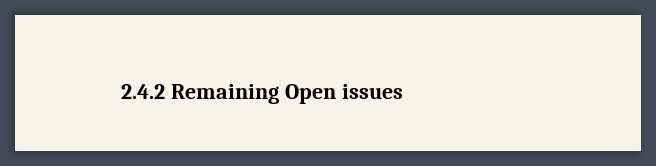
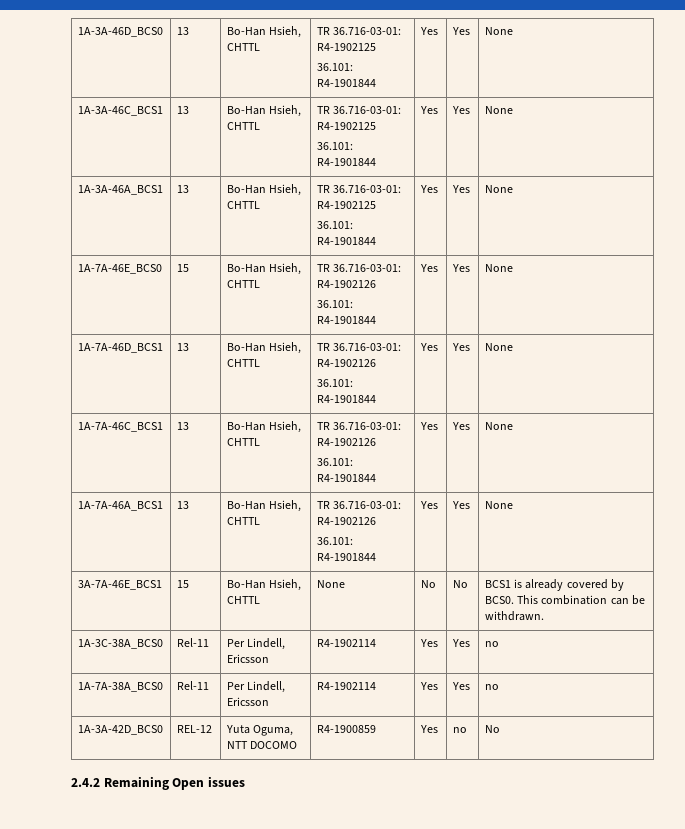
(121, 91) none -> [77,27,163,37] [176,27,189,35] [226,26,302,38] [226,43,260,51] [316,27,402,35] [316,43,376,51] [316,63,353,71] [316,79,376,87] [419,27,438,35] [451,27,470,35] [484,27,513,35] [77,106,163,116] [176,106,189,114] [226,105,302,117] [226,122,260,130] [316,106,402,114] [316,122,376,130] [316,142,353,150] [316,158,376,166] [419,106,438,114] [451,106,470,114] [484,106,513,114] [77,185,163,195] [176,185,189,193] [226,184,302,196] [226,201,260,209] [316,185,402,193] [316,201,376,209] [316,221,353,229] [316,237,376,245] [419,185,438,193] [451,185,470,193] [484,185,513,193] [77,264,162,274] [176,264,189,272] [226,263,302,275] [226,280,260,288] [316,264,402,272] [316,280,376,288] [316,300,353,308] [316,316,376,324] [419,264,438,272] [451,264,470,272] [484,264,513,272] [77,343,163,353] [176,343,189,351] [226,342,302,354] [226,359,260,367] [316,343,402,351] [316,359,376,367] [316,379,353,387] [316,395,376,403] [419,343,438,351] [451,343,470,351] [484,343,513,351] [77,422,163,432] [176,422,189,430] [226,421,302,433] [226,438,260,446] [316,422,402,430] [316,438,376,446] [316,458,353,466] [316,474,376,482] [419,422,438,430] [451,422,470,430] [484,422,513,430] [77,501,163,511] [176,501,189,509] [226,500,302,512] [226,517,260,525] [316,501,402,509] [316,517,376,525] [316,537,353,545] [316,553,376,561] [419,501,438,509] [451,501,470,509] [484,501,513,509] [77,580,162,590] [176,580,189,588] [226,579,302,591] [226,596,260,604] [316,580,345,588] [420,580,436,588] [452,580,468,588] [484,579,624,591] [484,595,645,605] [484,611,544,621] [77,639,163,649] [176,638,209,647] [226,638,286,650] [226,654,269,663] [316,639,376,647] [419,639,438,647] [451,639,470,647] [484,641,499,647] [77,682,163,692] [176,681,209,690] [226,681,286,693] [226,697,269,706] [316,682,376,690] [419,682,438,690] [451,682,470,690] [484,684,499,690] [77,725,163,735] [176,725,212,733] [225,725,294,736] [226,741,298,749] [316,725,376,733] [419,725,438,733] [452,727,467,733] [484,725,500,733] 1A-3A-46D_BCS0 | 13 | Bo-Han Hsieh, CHTTL | TR 36.716-03-01: R4-1902125 // 36.101: R4-1901844 | Yes | Yes | None // 1A-3A-46C_BCS1 | 13 | Bo-Han Hsieh, CHTTL | TR 36.716-03-01: R4-1902125 // 36.101: R4-1901844 | Yes | Yes | None // 1A-3A-46A_BCS1 | 13 | Bo-Han Hsieh, CHTTL | TR 36.716-03-01: R4-1902125 // 36.101: R4-1901844 | Yes | Yes | None // 1A-7A-46E_BCS0 | 15 | Bo-Han Hsieh, CHTTL | TR 36.716-03-01: R4-1902126 // 36.101: R4-1901844 | Yes | Yes | None // 1A-7A-46D_BCS1 | 13 | Bo-Han Hsieh, CHTTL | TR 36.716-03-01: R4-1902126 // 36.101: R4-1901844 | Yes | Yes | None // 1A-7A-46C_BCS1 | 13 | Bo-Han Hsieh, CHTTL | TR 36.716-03-01: R4-1902126 // 36.101: R4-1901844 | Yes | Yes | None // 1A-7A-46A_BCS1 | 13 | Bo-Han Hsieh, CHTTL | TR 36.716-03-01: R4-1902126 // 36.101: R4-1901844 | Yes | Yes | None // 3A-7A-46E_BCS1 | 15 | Bo-Han Hsieh, CHTTL | None | No | No | BCS1 is already covered by BCS0. This combination can be withdrawn. // 1A-3C-38A_BCS0 | Rel-11 | Per Lindell, Ericsson | R4-1902114 | Yes | Yes | no // 1A-7A-38A_BCS0 | Rel-11 | Per Lindell, Ericsson | R4-1902114 | Yes | Yes | no // 1A-3A-42D_BCS0 | REL-12 | Yuta Oguma, NTT DOCOMO | R4-1900859 | Yes | no | No //

